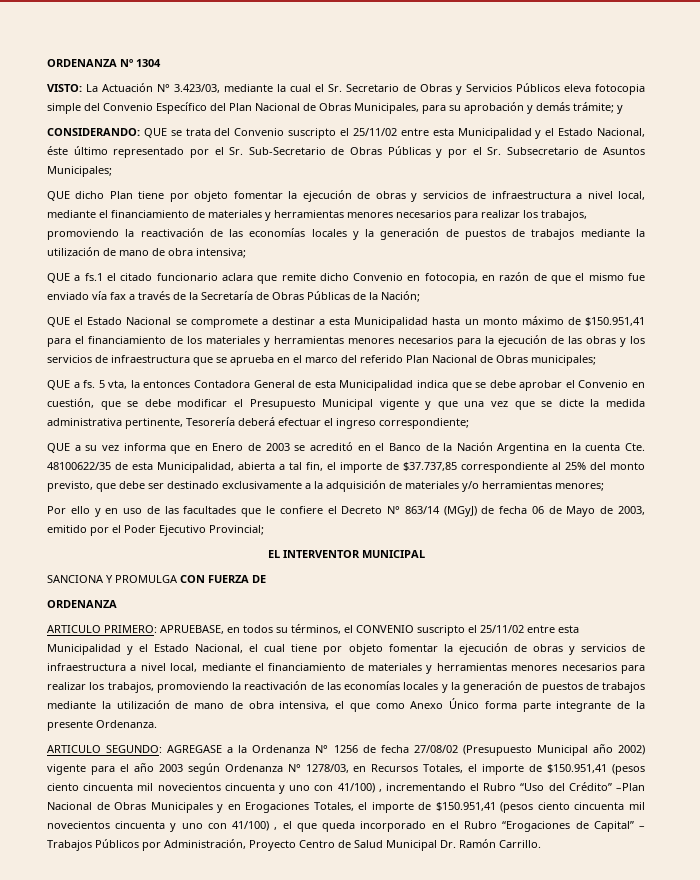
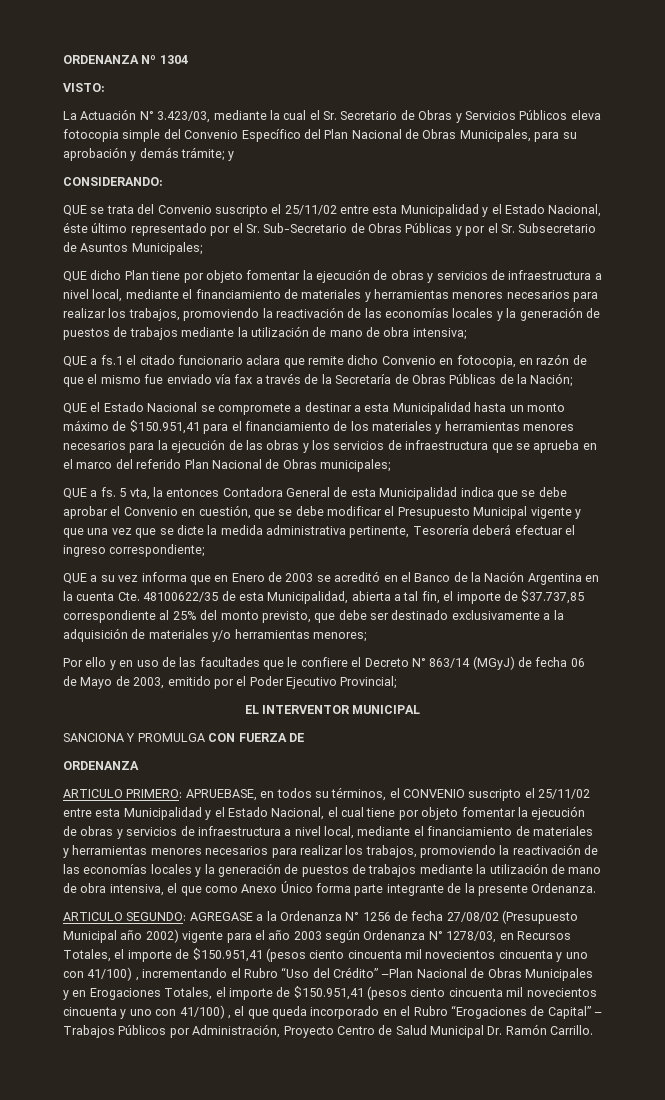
(82, 88) none -> (105, 87) //
(140, 132) none -> (163, 181) //

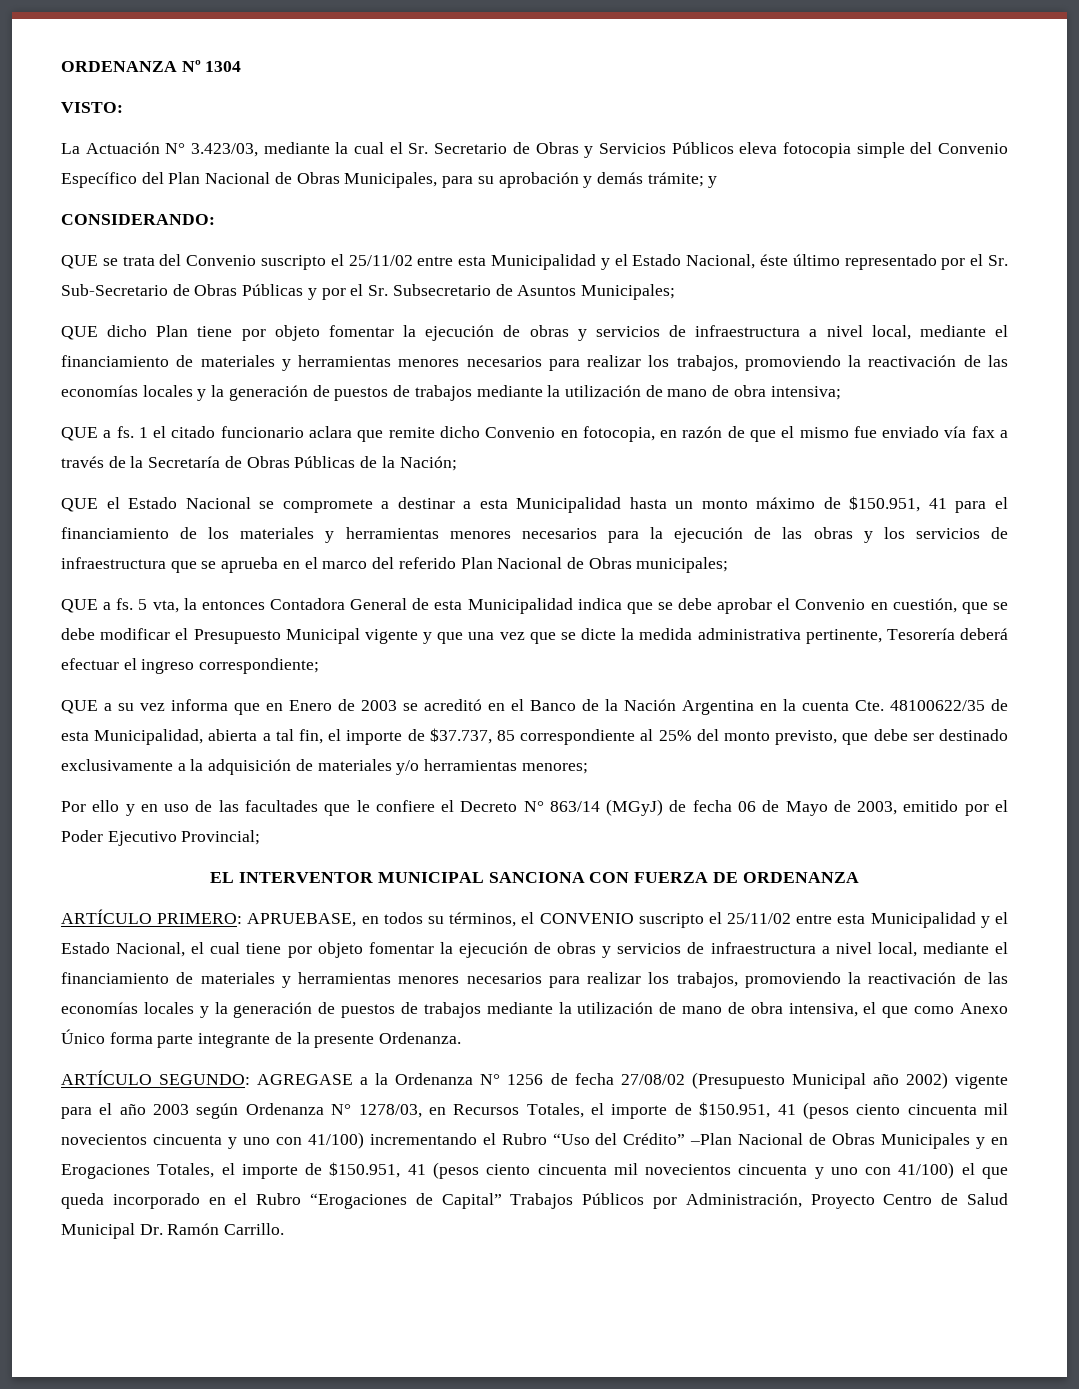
[100,355,123,365] fs.1 -> [116,426,148,438] fs. 1
[129,420,200,434] $150.951,41 -> [849,496,947,512] $150.951, 41
[521,590,585,604] $37.737,85 -> [429,728,515,744] $37.737, 85
[63,733,205,742] // SANCIONA Y PROMULGA -> [488,872,585,883] SANCIONA
(304, 737) // -> (738, 877) none
[63,789,123,798] ARTICULO -> [61,909,152,924] ARTÍCULO
[63,912,123,921] ARTICULO -> [61,1070,152,1085] ARTÍCULO
[192,948,263,962] $150.951,41 -> [699,1102,796,1118] $150.951, 41
[135,977,139,981] , -> (364, 1140) none
[293,986,364,1000] $150.951,41 -> [329,1162,426,1178] $150.951, 41
[227,1015,231,1019] , -> (955, 1170) none
[594,1012,602,1016] – -> (502, 1201) none

